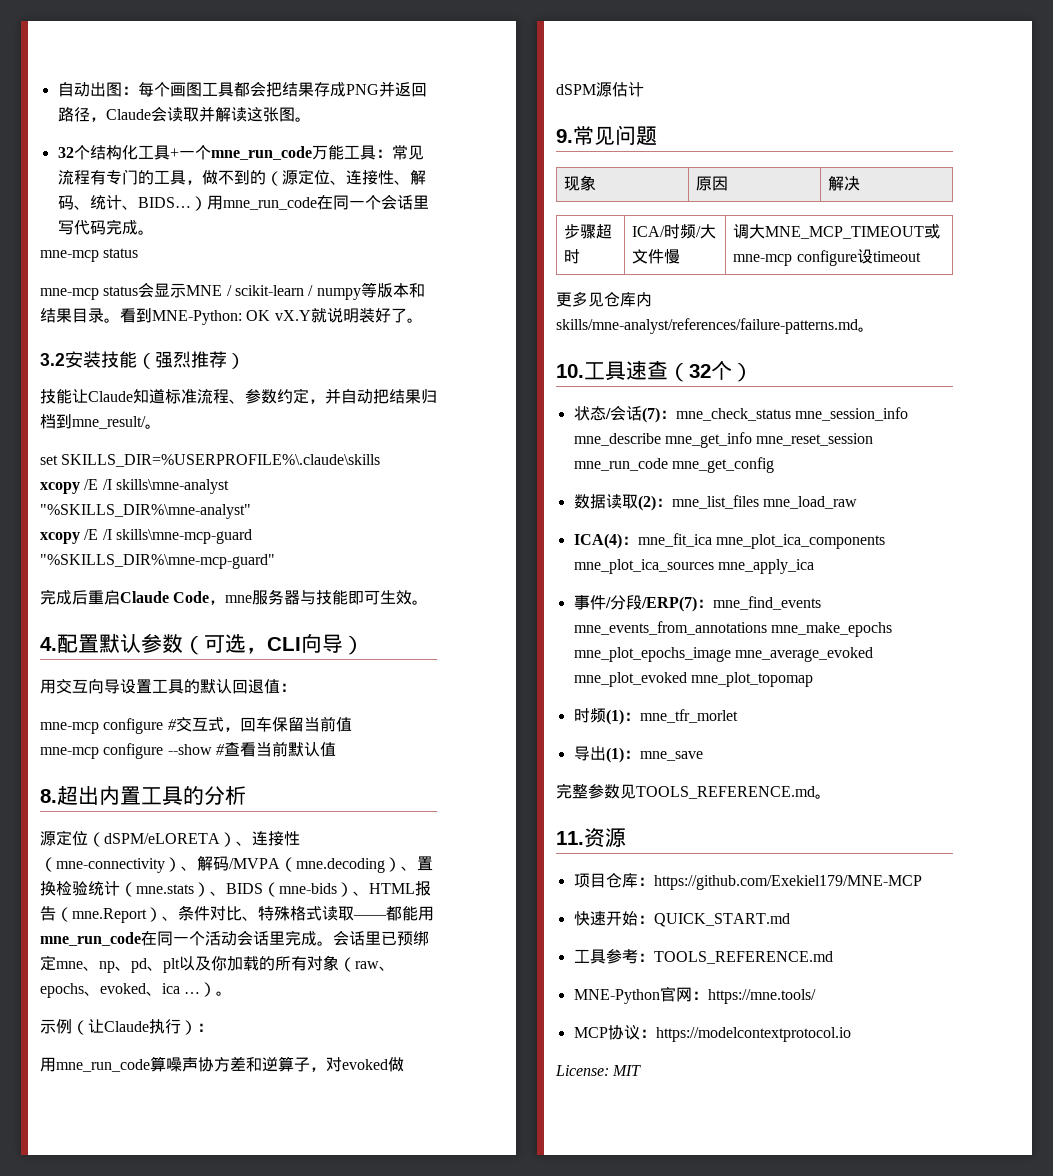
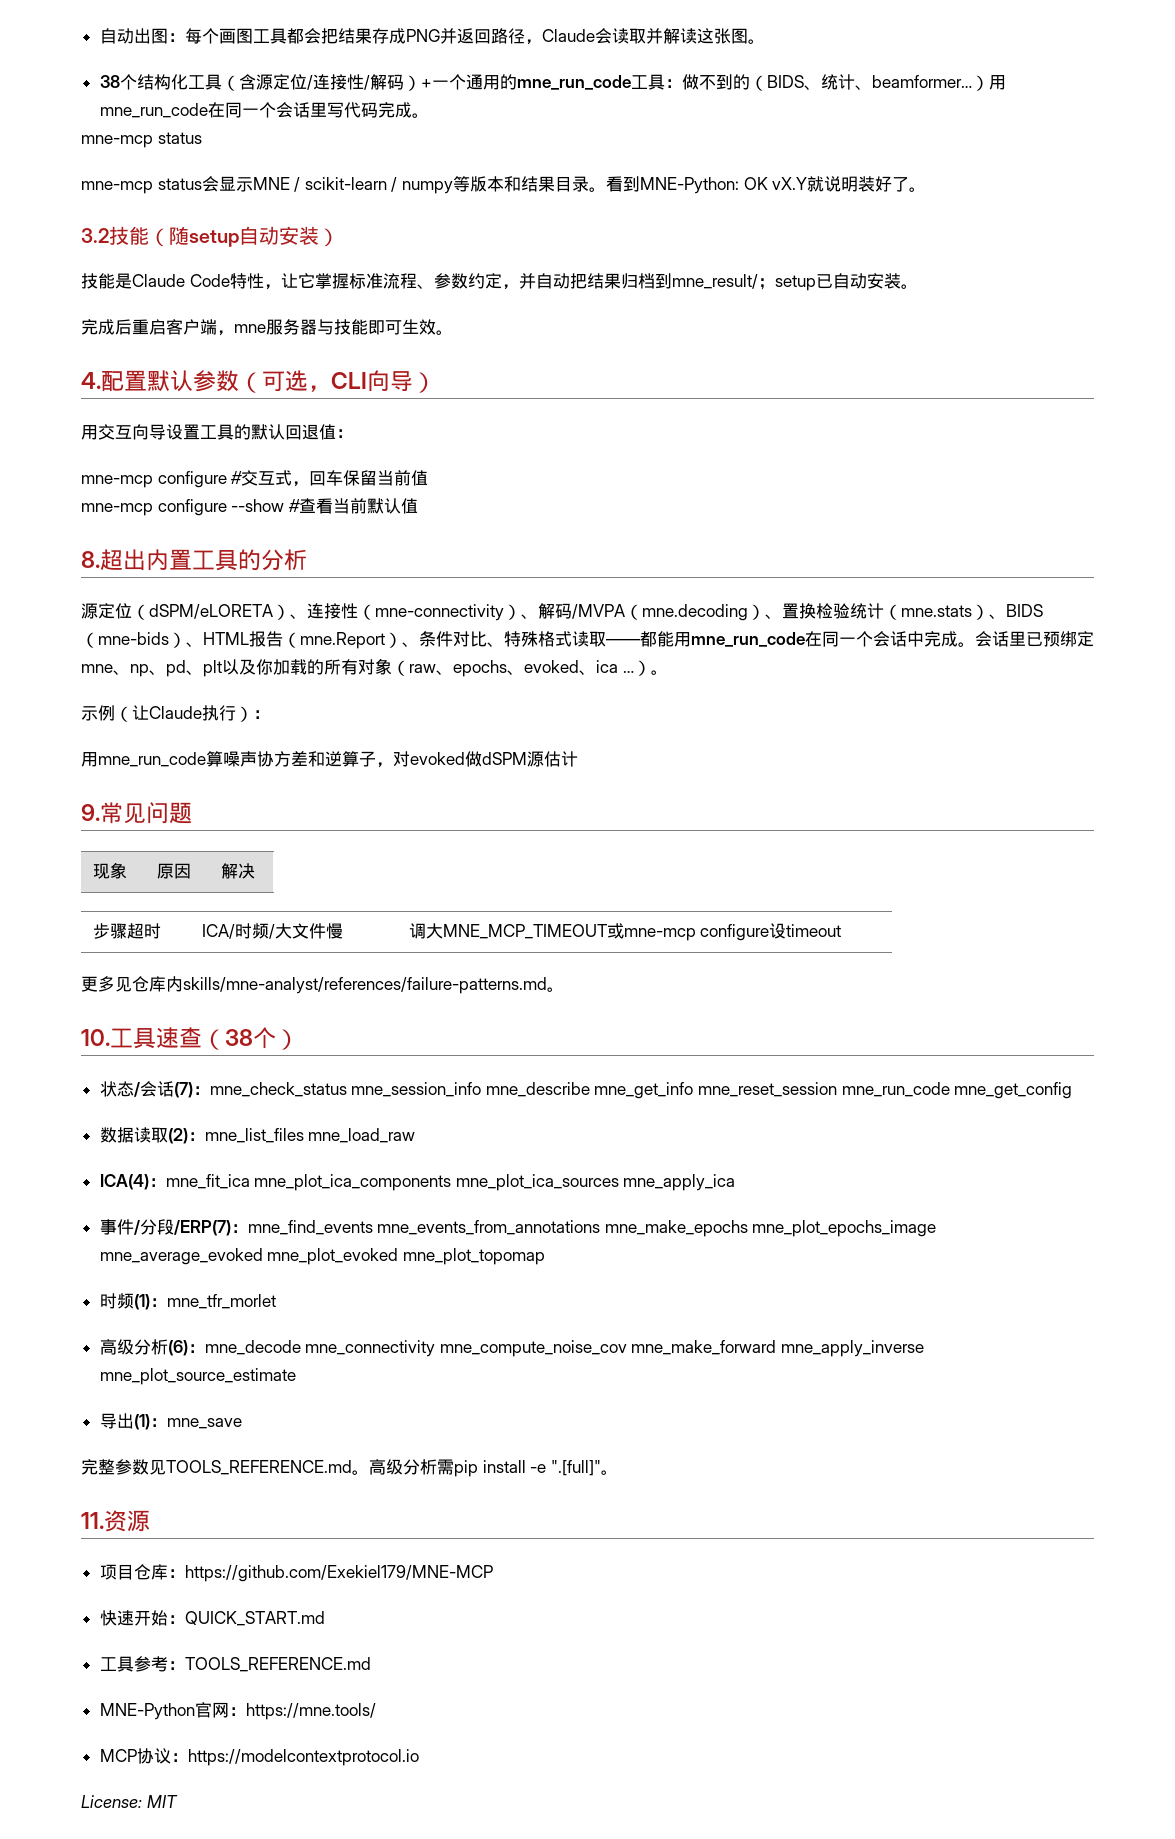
[57,147,74,158] 32 -> [99,75,120,88] 38
[169,145,424,160] [57,169,426,186] [57,195,74,210] +一个mne_run_code万能工具：常见流程有专门的工具，做不到的（源定位、连接性、解码 -> [221,74,804,91] （含源定位/连接性/解码）+一个通用的mne_run_code工具：做不到的（BIDS
[137,197,191,208] BIDS… -> [871,75,972,88] beamformer…
[65,351,245,369] [40,389,165,404] 安装技能（强烈推荐） // 技能让Claude知道 -> [109,226,339,247] [81,273,349,290] 技能（随setup自动安装） // 技能是Claude Code特性，让它掌握
[145,424,161,429] [40,454,381,467] [40,479,229,494] [40,504,251,519] [40,529,252,544] [40,554,275,569] 。 // set SKILLS_DIR=%USERPROFILE%\.claude\skills // xcopy /E /I skills\mne-analyst "%SKILLS_DIR%\mne-analyst" // xcopy /E /I skills\mne-mcp-guard "%SKILLS_DIR%\mne-mcp-guard" -> [757,273,918,291] ；setup已自动安装。
[120,591,210,603] Claude Code -> [166,319,217,335] 客户端
[205,930,285,946] 活动会话里 -> [873,631,924,647] 会话中
[689,364,711,378] 32 -> [225,1029,253,1046] 38
(738, 716) none -> [99,1339,925,1357] [99,1368,296,1385] // 高级分析(6)：mne_decode mne_connectivity mne_compute_noise_cov mne_make_forward mne_apply_inverse mne_plot_source_estimate
(831, 796) none -> [369,1459,618,1477] 高级分析需pip install -e ".[full]"。

